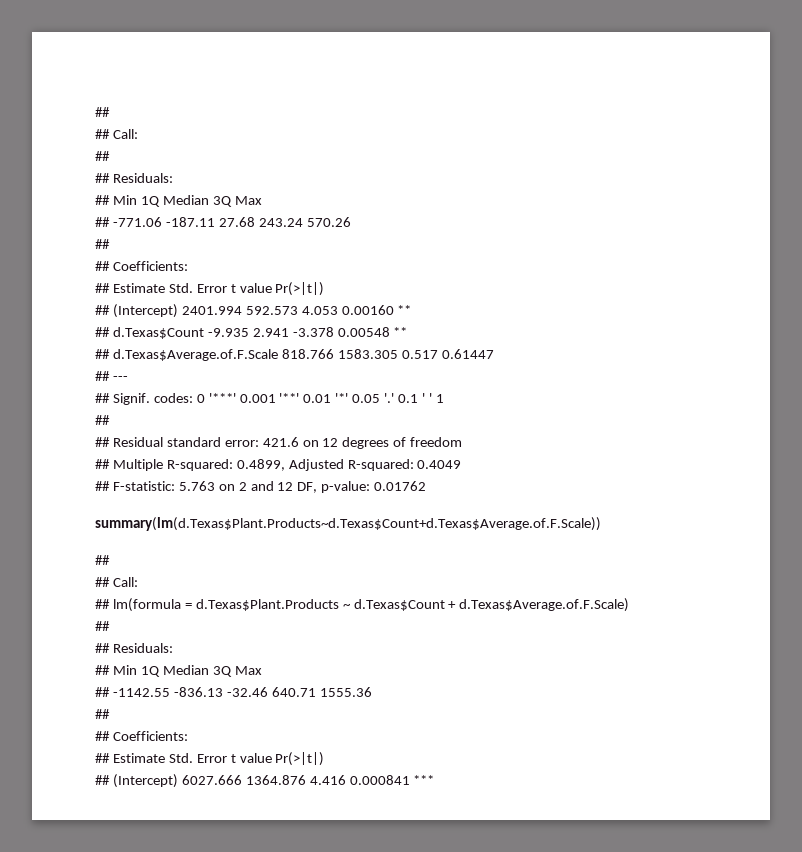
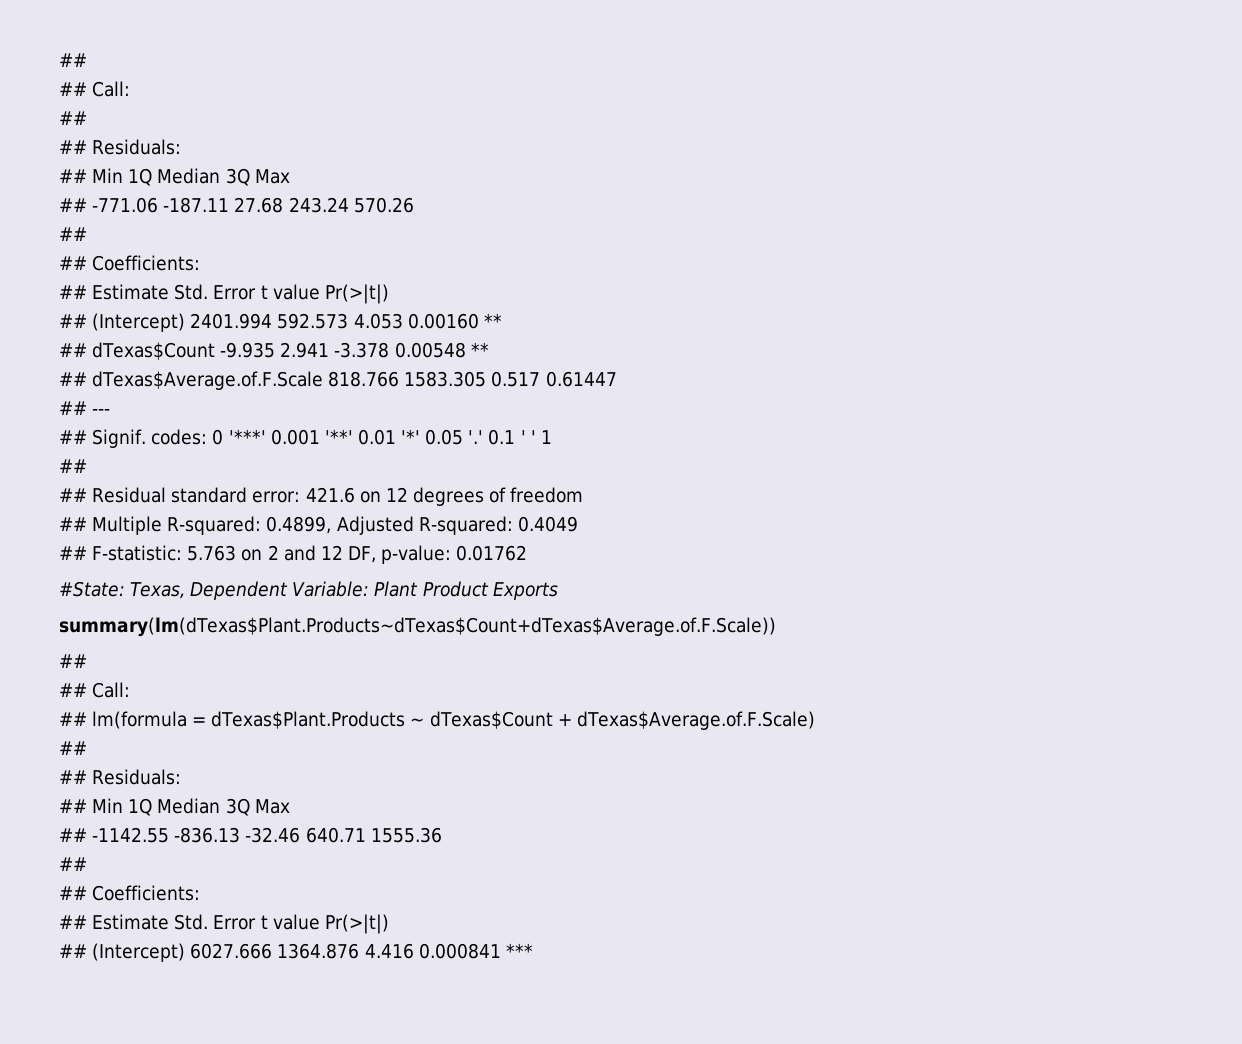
[112,327,204,339] d.Texas$Count -> [92,342,216,360] dTexas$Count
[112,349,278,361] d.Texas$Average.of.F.Scale -> [92,371,324,390] dTexas$Average.of.F.Scale
[95,517,601,531] summary(lm(d.Texas$Plant.Products~d.Texas$Count+d.Texas$Average.of.F.Scale)) -> [59,581,558,600] [59,617,776,637] #State: Texas, Dependent Variable: Plant Product Exports // summary(lm(dTexas$Plant.Products~dTexas$Count+dTexas$Average.of.F.Scale))
[195,598,630,612] d.Texas$Plant.Products ~ d.Texas$Count + d.Texas$Average.of.F.Scale) -> [211,711,815,730] dTexas$Plant.Products ~ dTexas$Count + dTexas$Average.of.F.Scale)

